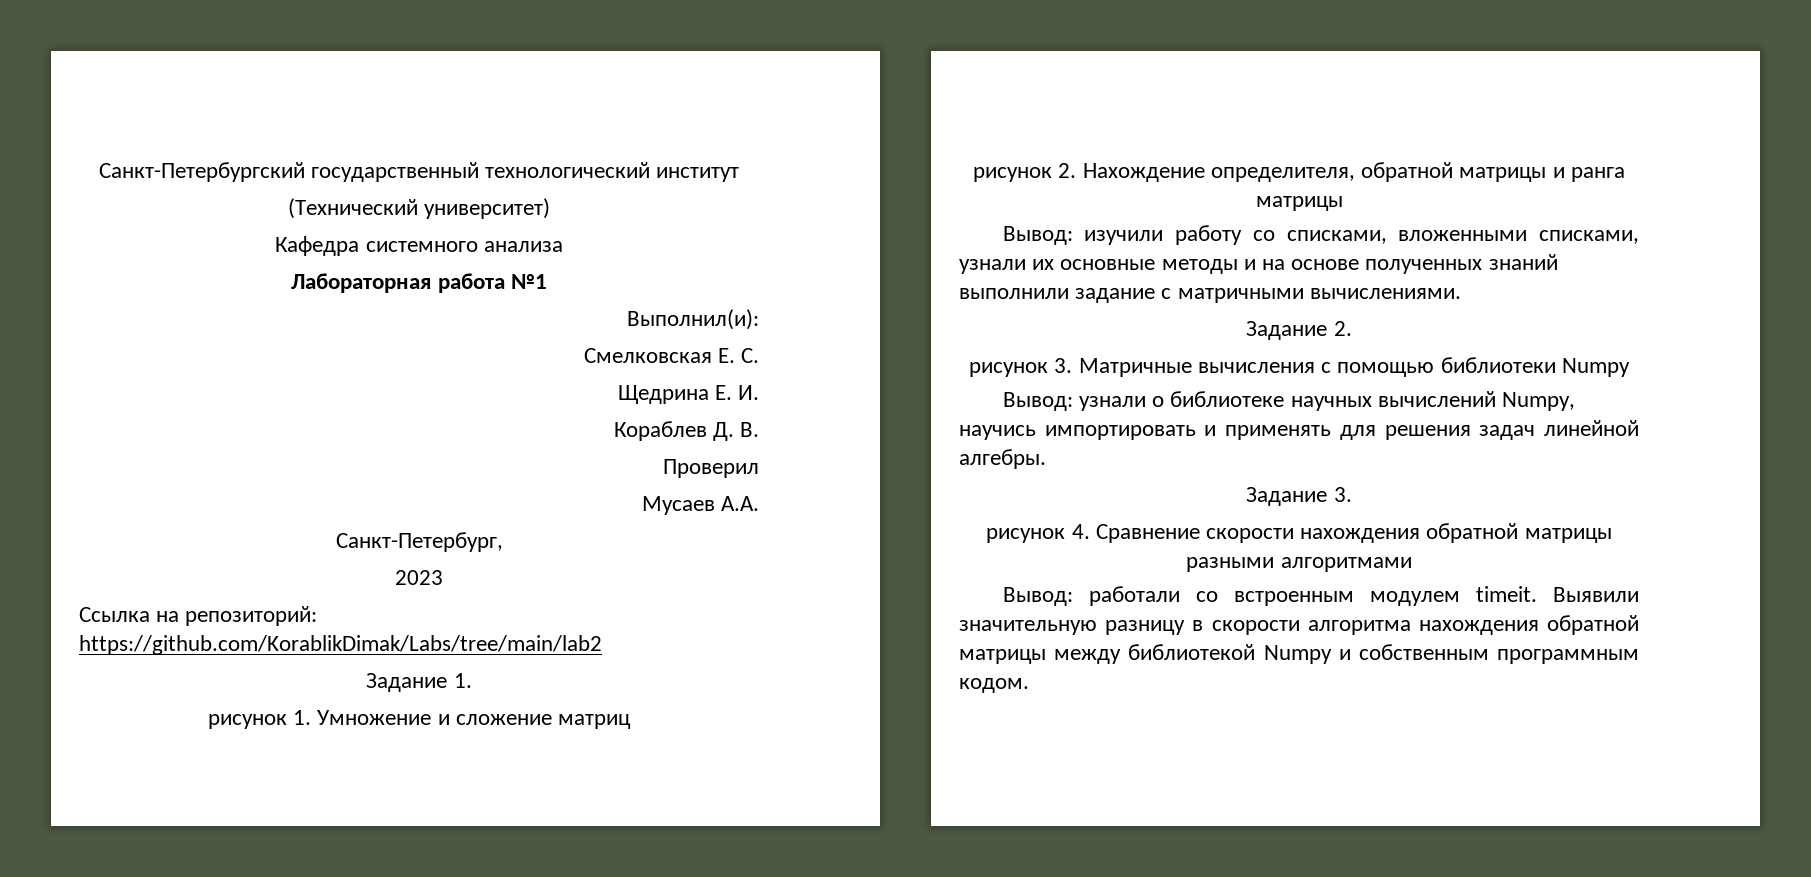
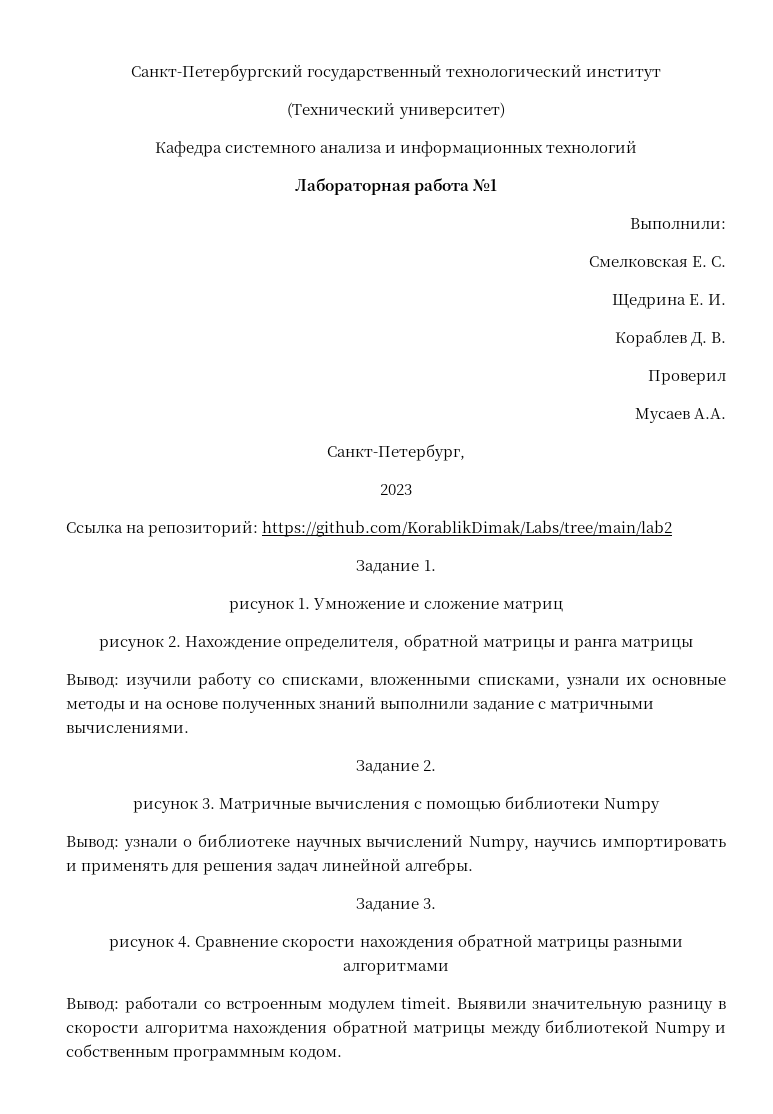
(563, 246) none -> [385,140,638,157] и информационных технологий
[627,309,759,330] Выполнил(и): -> [630,218,726,229] Выполнили:

